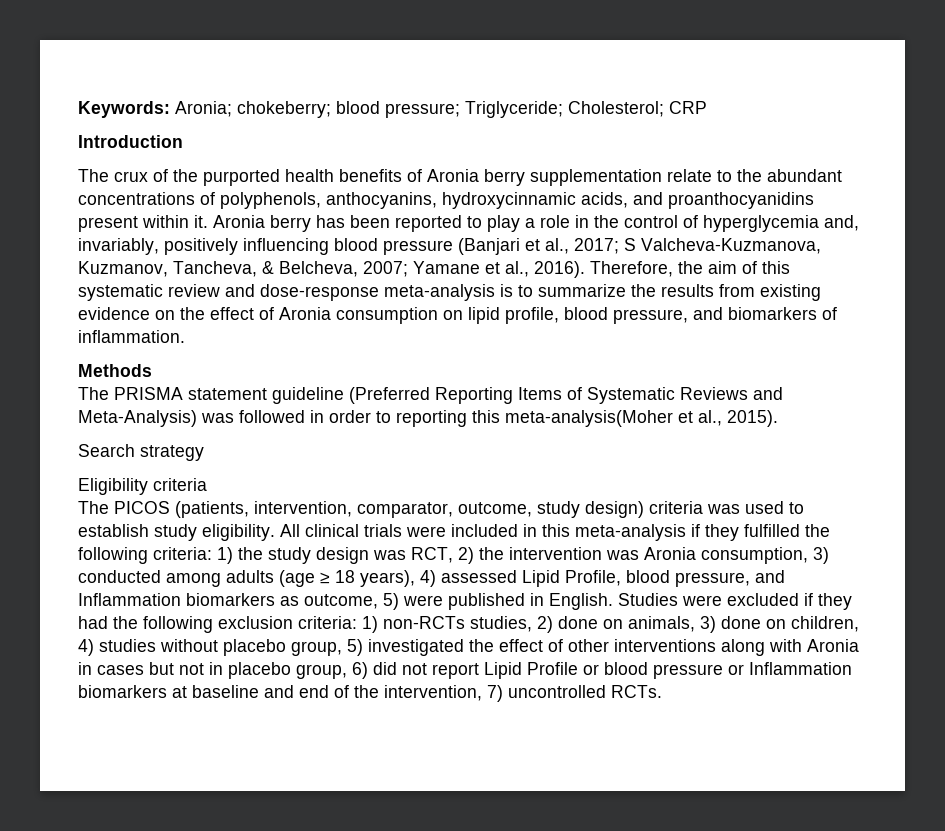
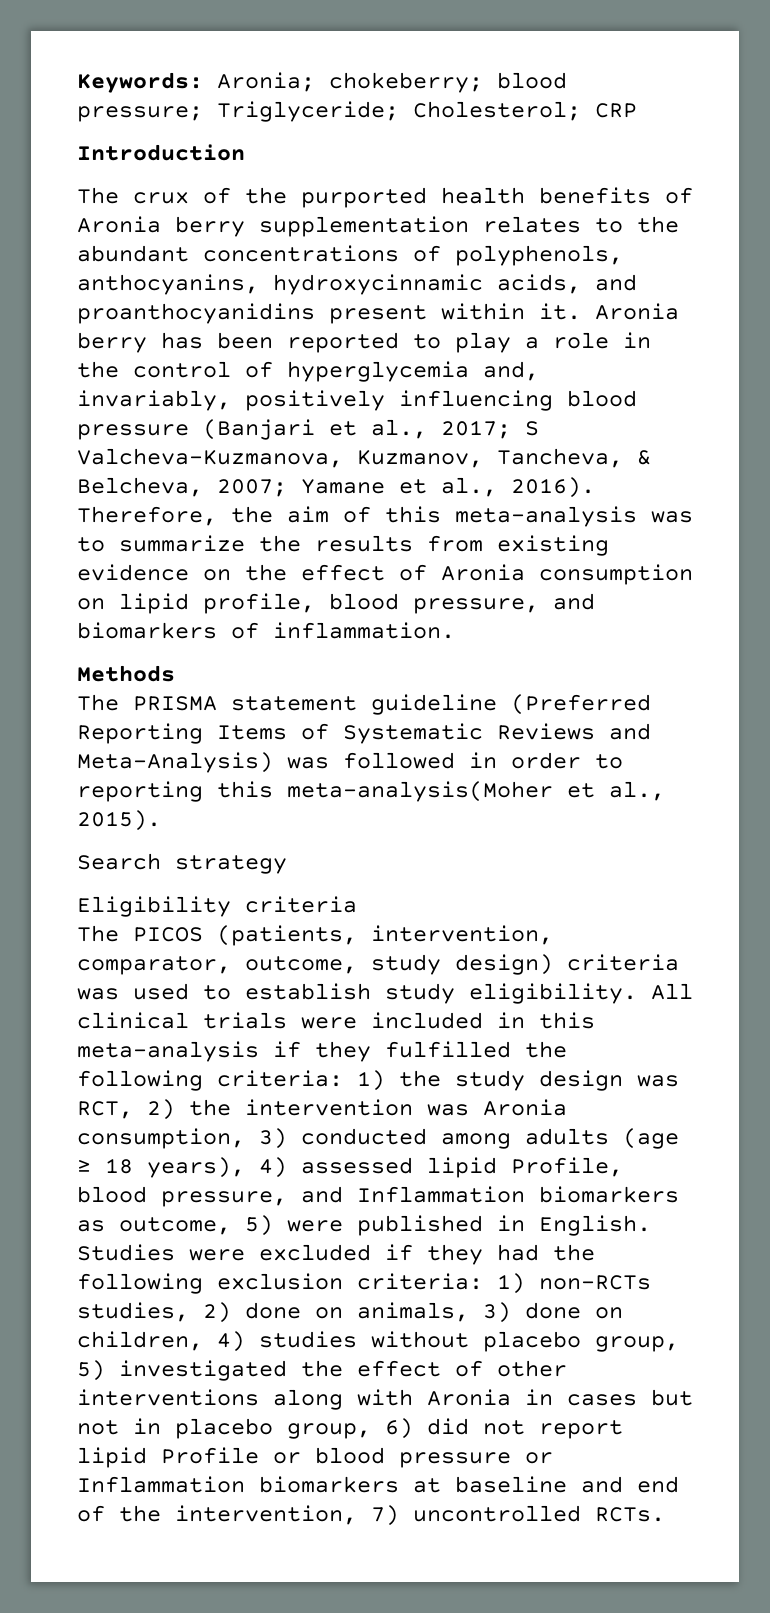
[667,169,712,182] relate -> [483,216,581,233] relates
[78,284,513,301] systematic review and dose-response meta-analysis is -> [455,506,693,527] meta-analysis was
[522,570,560,587] Lipid -> [427,1157,497,1178] lipid
[484,662,522,679] Lipid -> [77,1447,147,1468] lipid

